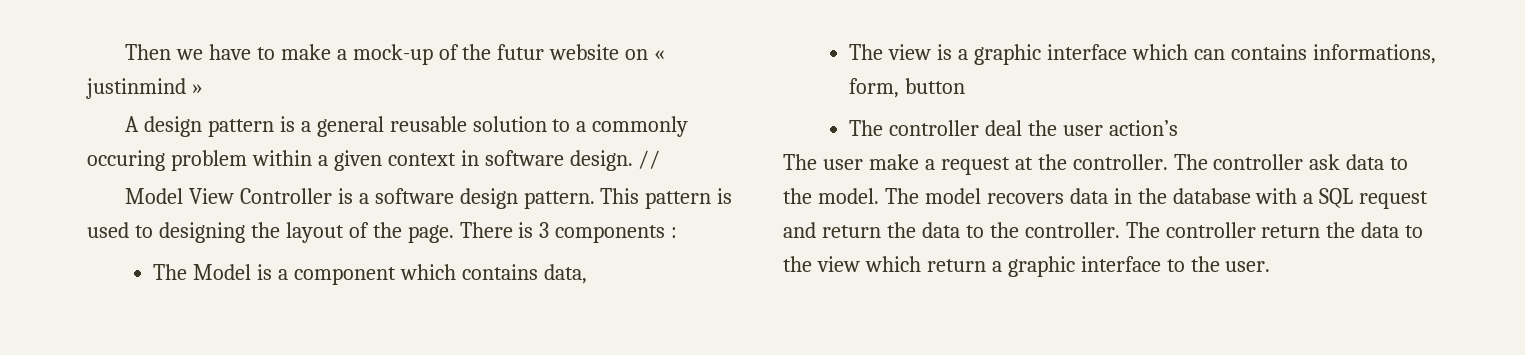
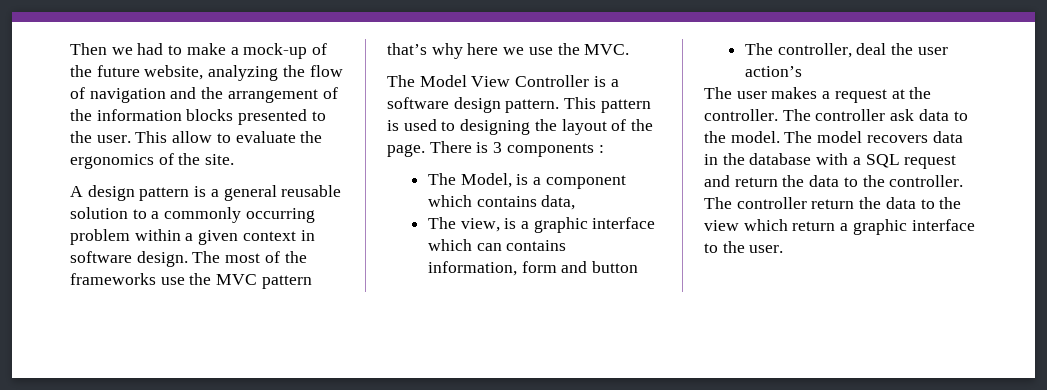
[208,44,251,60] have -> [137,43,164,55] had
[497,44,666,60] [86,78,203,99] futur website on « justinmind » -> [96,65,343,81] [70,87,338,103] [70,109,326,125] [70,131,323,143] [70,153,235,169] future website, analyzing the flow of navigation and the arrangement of the information blocks presented to the user. This allow to evaluate the ergonomics of the site.
[87,150,165,171] occuring -> [245,208,315,223] occurring
[638,150,661,169] // // -> [192,251,307,263] [70,273,312,289] [387,43,630,59] [387,75,415,87] The most of the frameworks use the MVC pattern that’s why here we use the MVC. // The
[193,264,252,280] Model -> [460,173,512,188] Model,
[888,44,932,60] view -> [460,218,500,232] view,
[1312,44,1436,64] [849,78,900,98] informations, form, -> [427,261,588,276] information, form and
[889,120,980,136] controller -> [777,43,852,58] controller,
[868,154,919,170] make -> [771,87,818,99] makes

